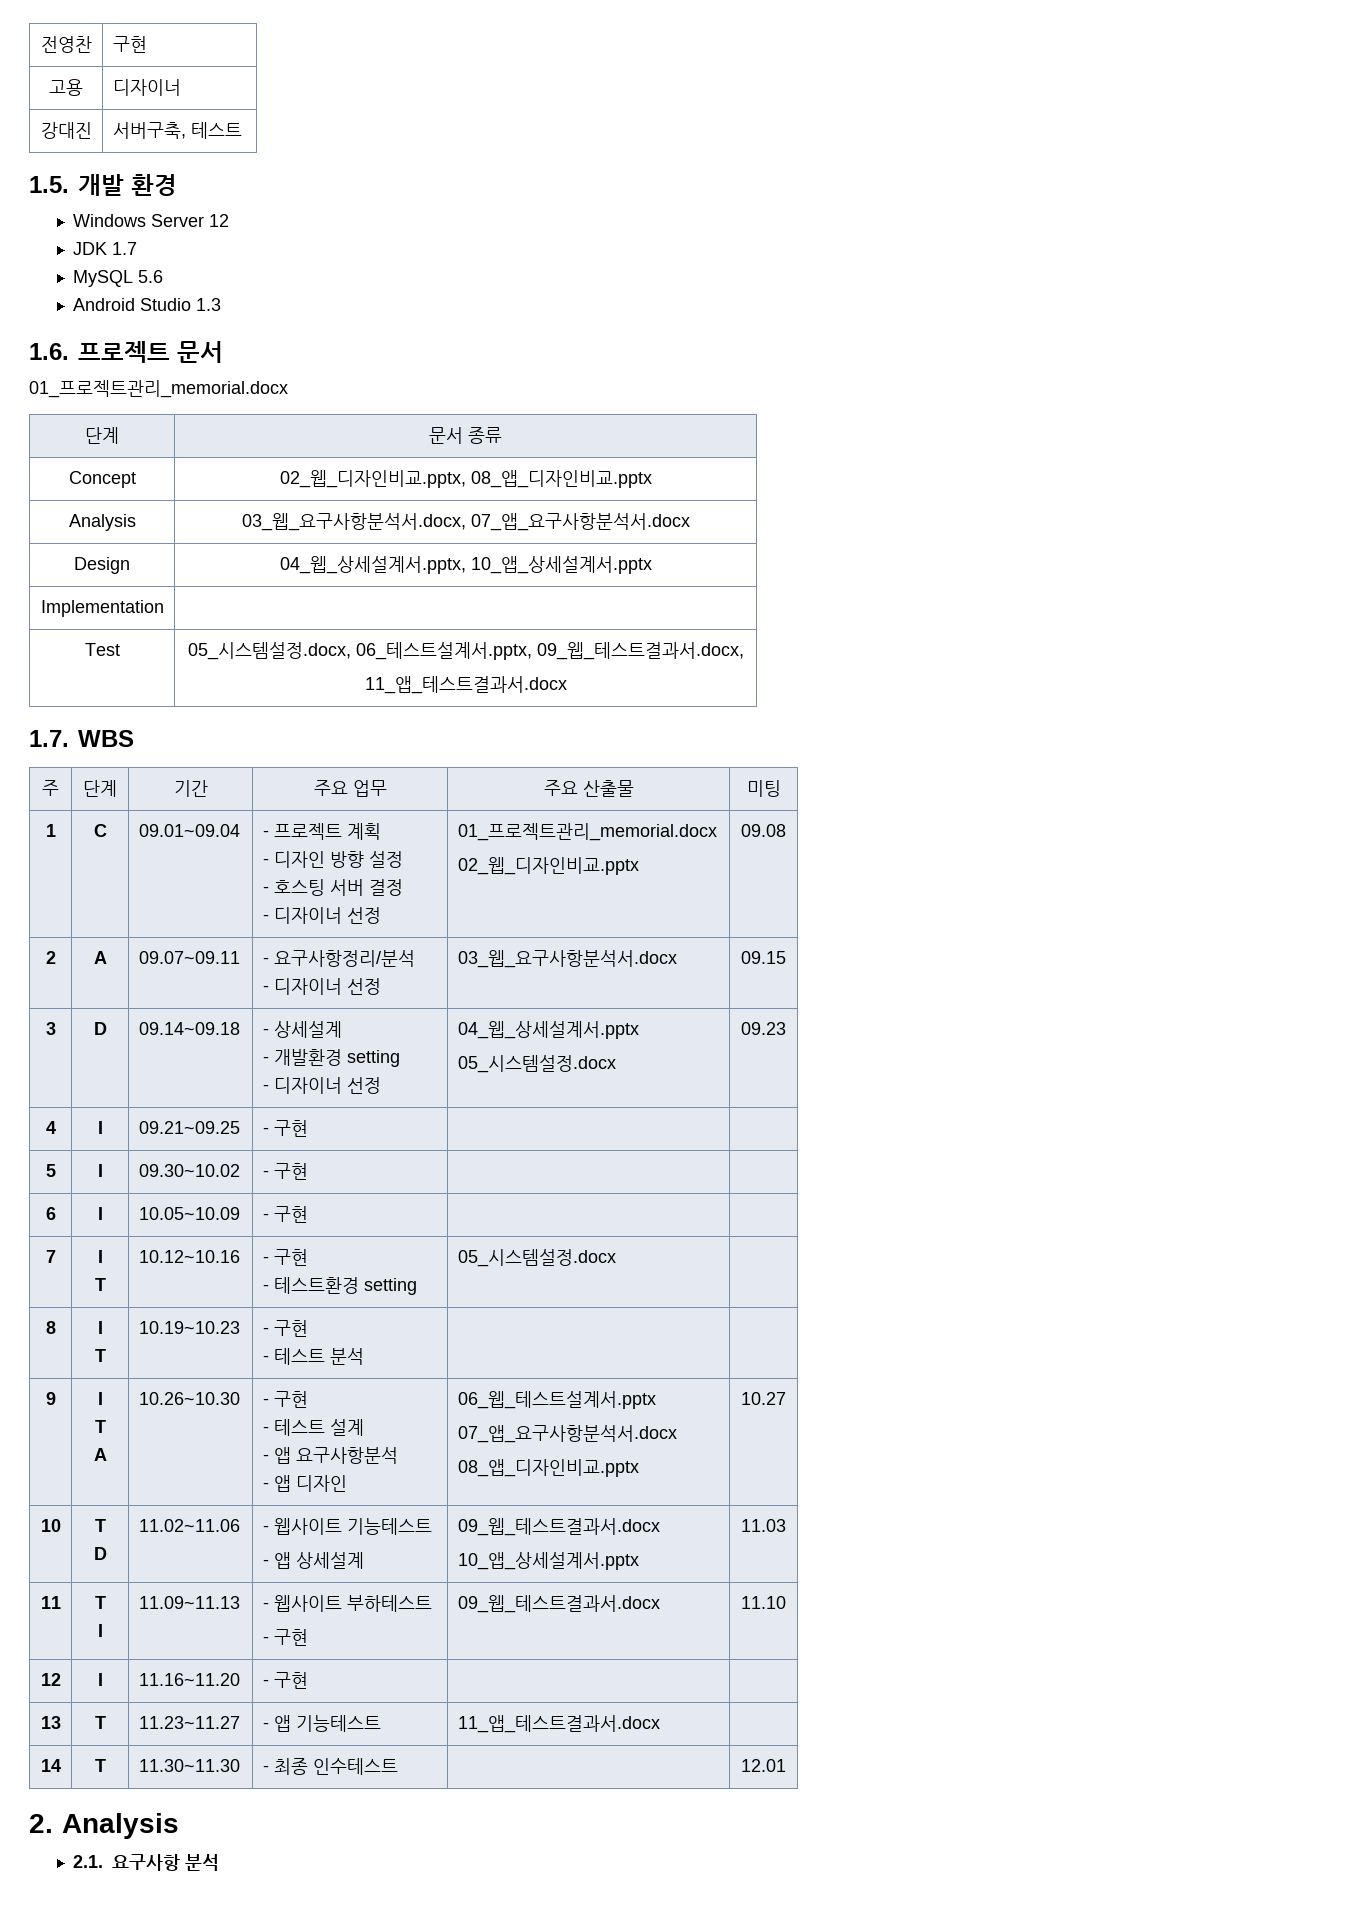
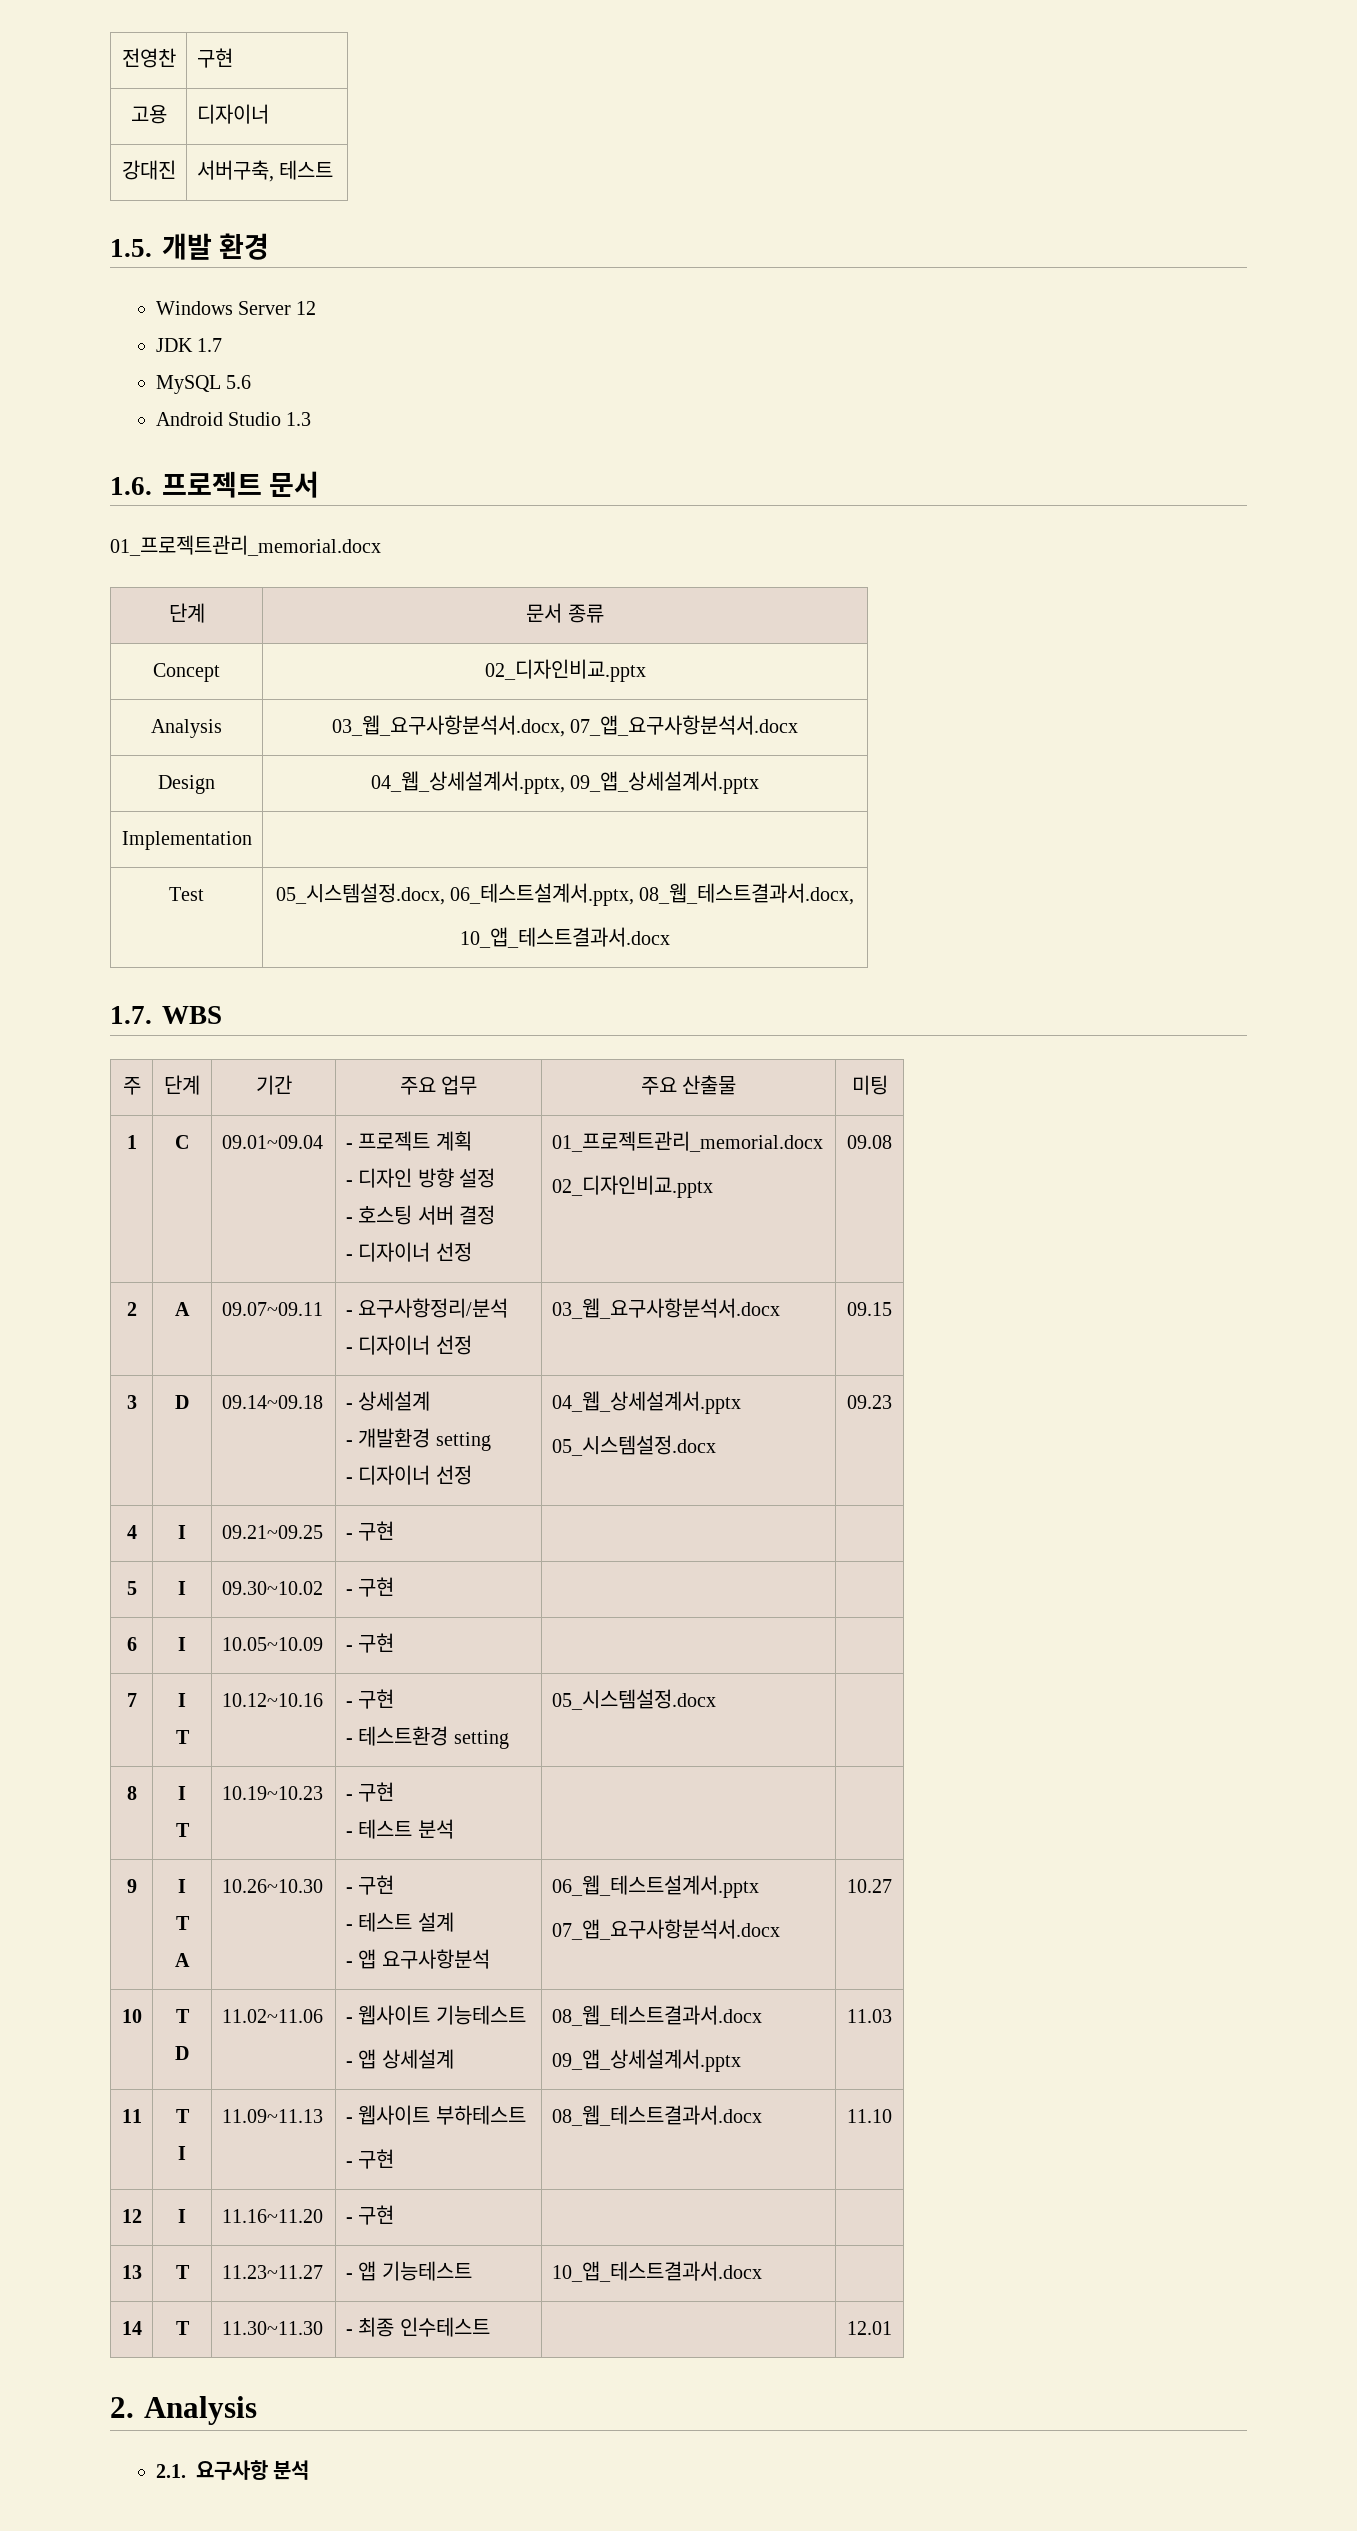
[279,470,652,488] 02_웹_디자인비교.pptx, 08_앱_디자인비교.pptx -> [484,659,646,682] 02_디자인비교.pptx
[470,556,652,574] 10_앱_상세설계서.pptx -> [570,771,760,794] 09_앱_상세설계서.pptx
[536,642,744,660] [364,676,567,694] 09_웹_테스트결과서.docx, // 11_앱_테스트결과서.docx -> [639,883,855,905] [460,927,670,948] 08_웹_테스트결과서.docx, // 10_앱_테스트결과서.docx
[457,857,639,875] 02_웹_디자인비교.pptx -> [551,1175,713,1198] 02_디자인비교.pptx
[262,1475,347,1492] // - 앱 디자인 -> (490, 1959) none
[457,1459,639,1477] // 08_앱_디자인비교.pptx -> (780, 1929) none
[457,1518,660,1536] [457,1552,639,1570] 09_웹_테스트결과서.docx // 10_앱_상세설계서.pptx -> [551,2005,762,2026] [551,2049,741,2072] 08_웹_테스트결과서.docx // 09_앱_상세설계서.pptx
[457,1595,660,1613] 09_웹_테스트결과서.docx -> [551,2105,762,2126] 08_웹_테스트결과서.docx
[457,1715,660,1733] 11_앱_테스트결과서.docx -> [551,2261,762,2282] 10_앱_테스트결과서.docx

